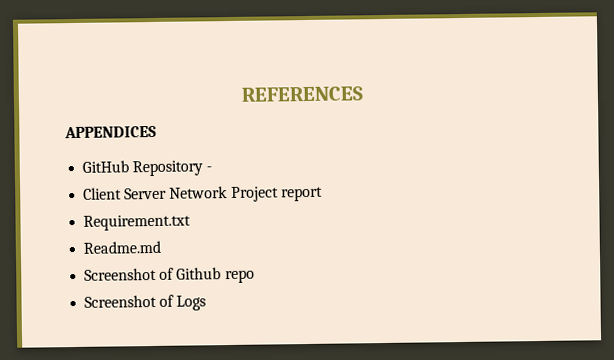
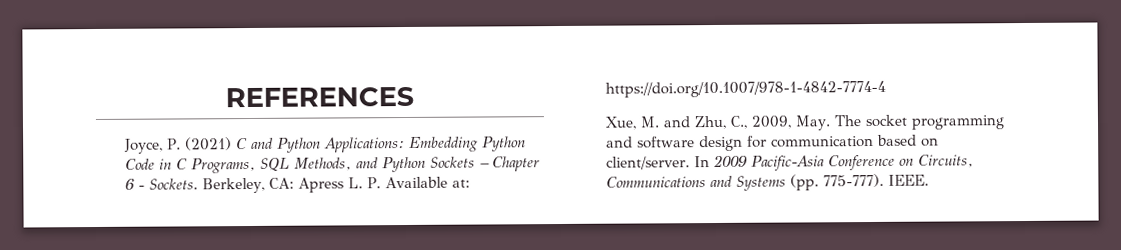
[64,125,158,139] [82,160,213,177] [83,186,323,202] [83,214,192,231] [83,240,162,254] [84,267,255,284] [84,294,207,311] APPENDICES // GitHub Repository - // Client Server Network Project report // Requirement.txt // Readme.md // Screenshot of Github repo // Screenshot of Logs -> [124,136,527,154] [125,156,541,174] [125,176,471,194] [605,80,887,98] [605,114,1006,131] [606,134,940,152] [606,154,975,171] [606,173,930,191] Joyce, P. (2021) C and Python Applications: Embedding Python Code in C Programs, SQL Methods, and Python Sockets – Chapter 6 - Sockets. Berkeley, CA: Apress L. P. Available at: https://doi.org/10.1007/978-1-4842-7774-4 // Xue, M. and Zhu, C., 2009, May. The socket programming and software design for communication based on client/server. In 2009 Pacific-Asia Conference on Circuits, Communications and Systems (pp. 775-777). IEEE.

